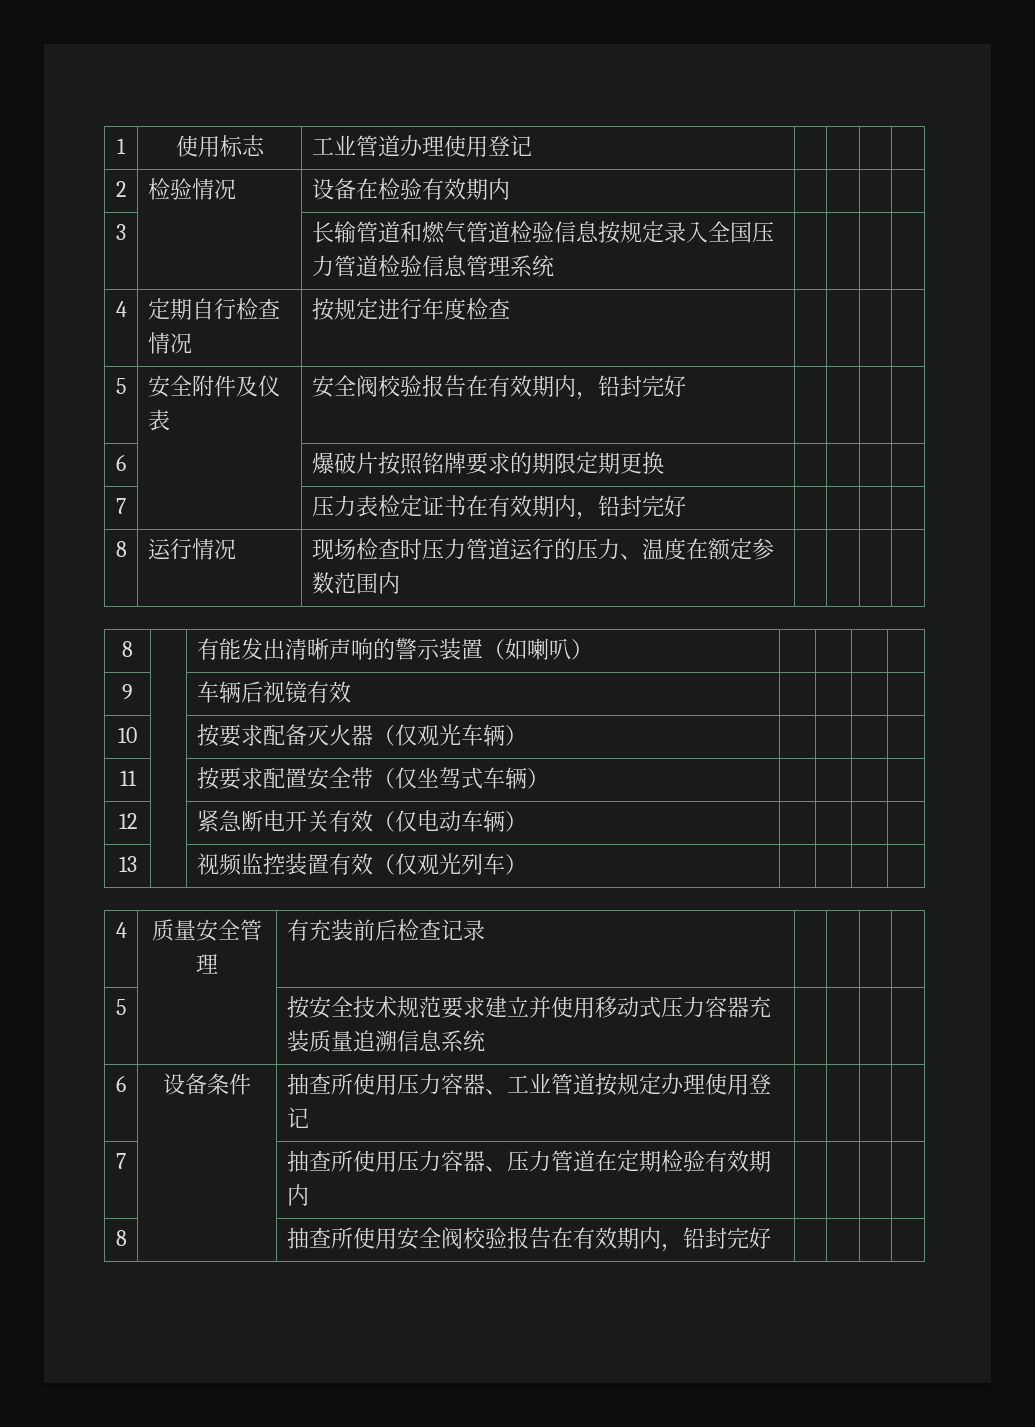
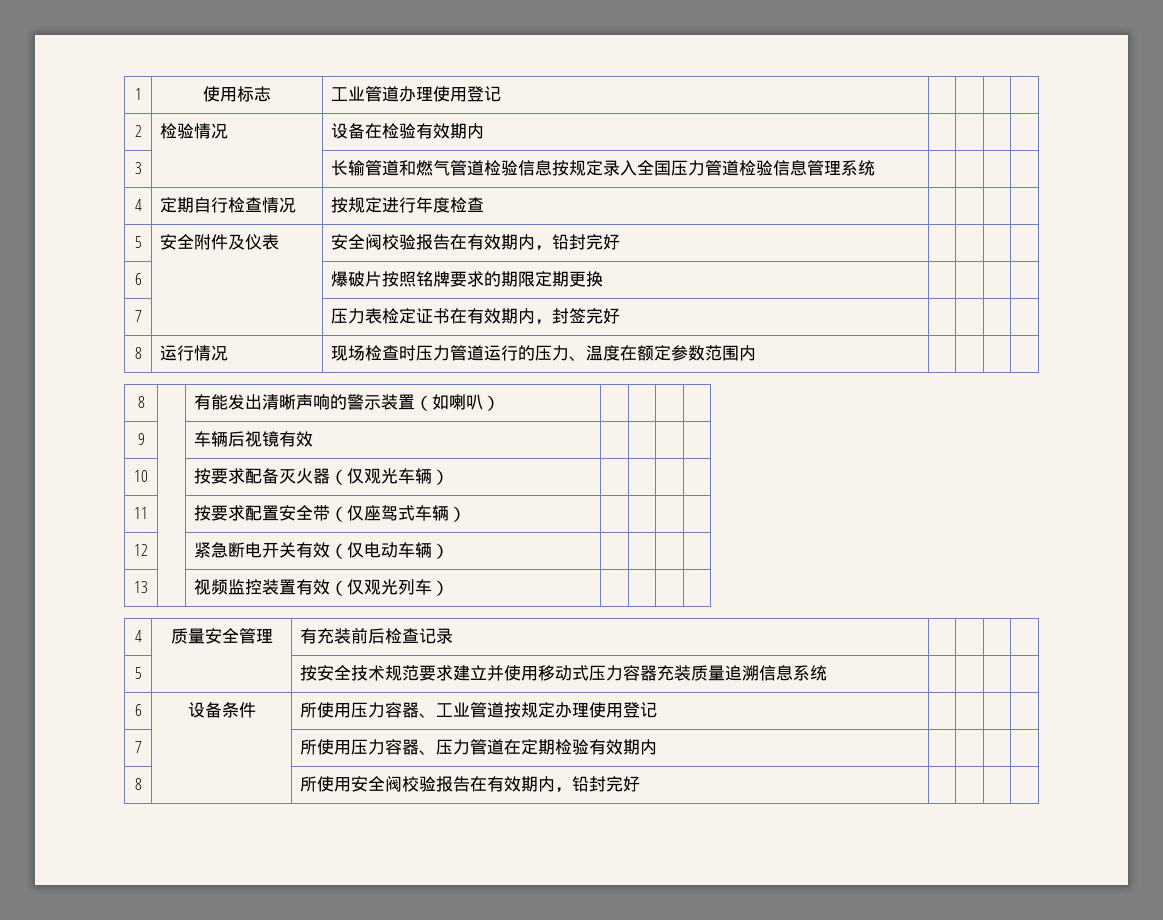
[597,495,642,517] 铅封 -> [552,308,587,324] 封签
[416,767,439,788] 坐 -> [364,505,382,521] 座
[286,1073,331,1095] 抽查 -> (256, 710) none
[286,1150,331,1172] 抽查 -> (142, 747) none
[286,1227,331,1249] 抽查 -> (142, 784) none

